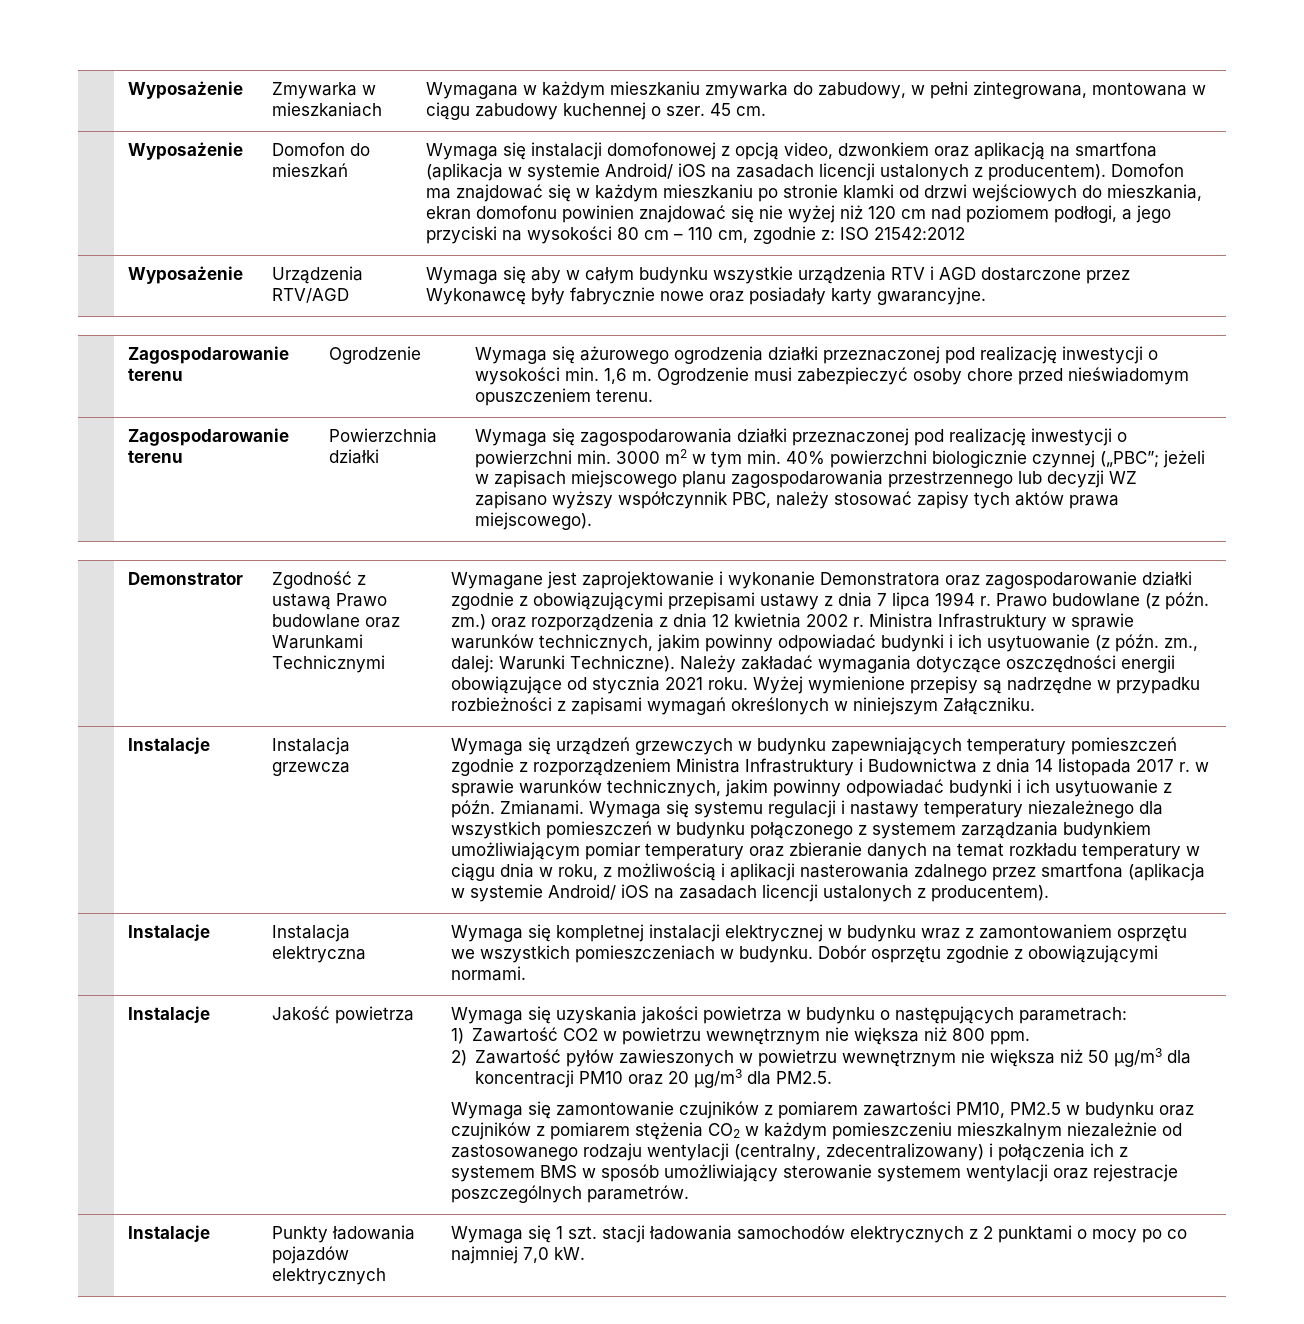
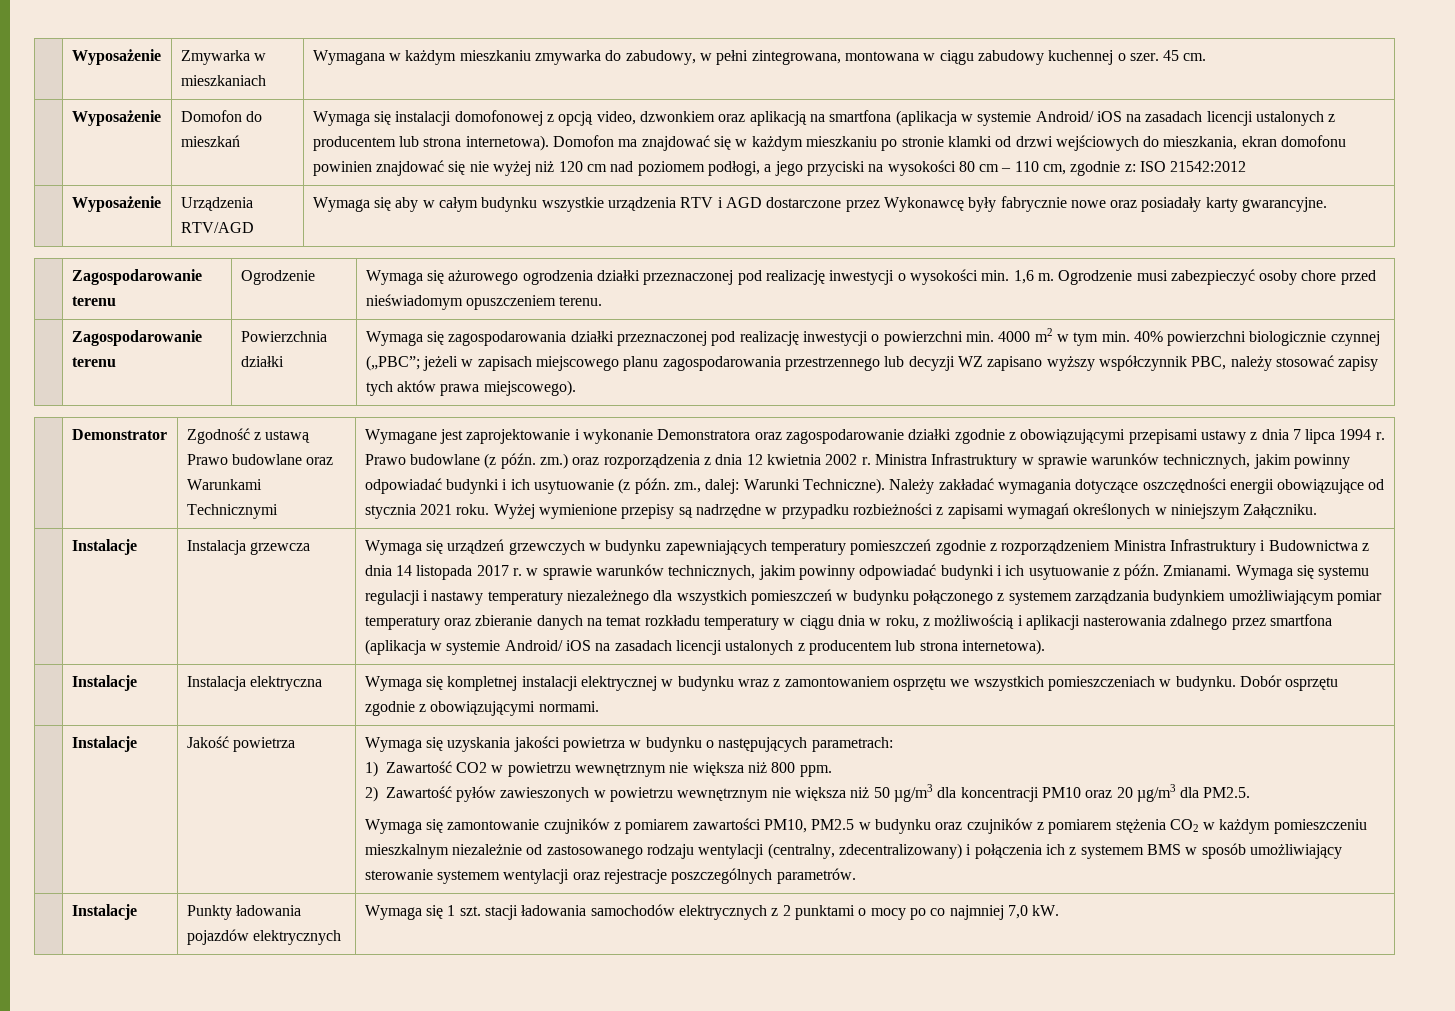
[987,164,1106,181] producentem). -> [312,135,549,151] producentem lub strona internetowa).
[615,451,660,464] 3000 -> [998,331,1031,342] 4000
[930,885,1049,902] producentem). -> [808,639,1045,655] producentem lub strona internetowa).

